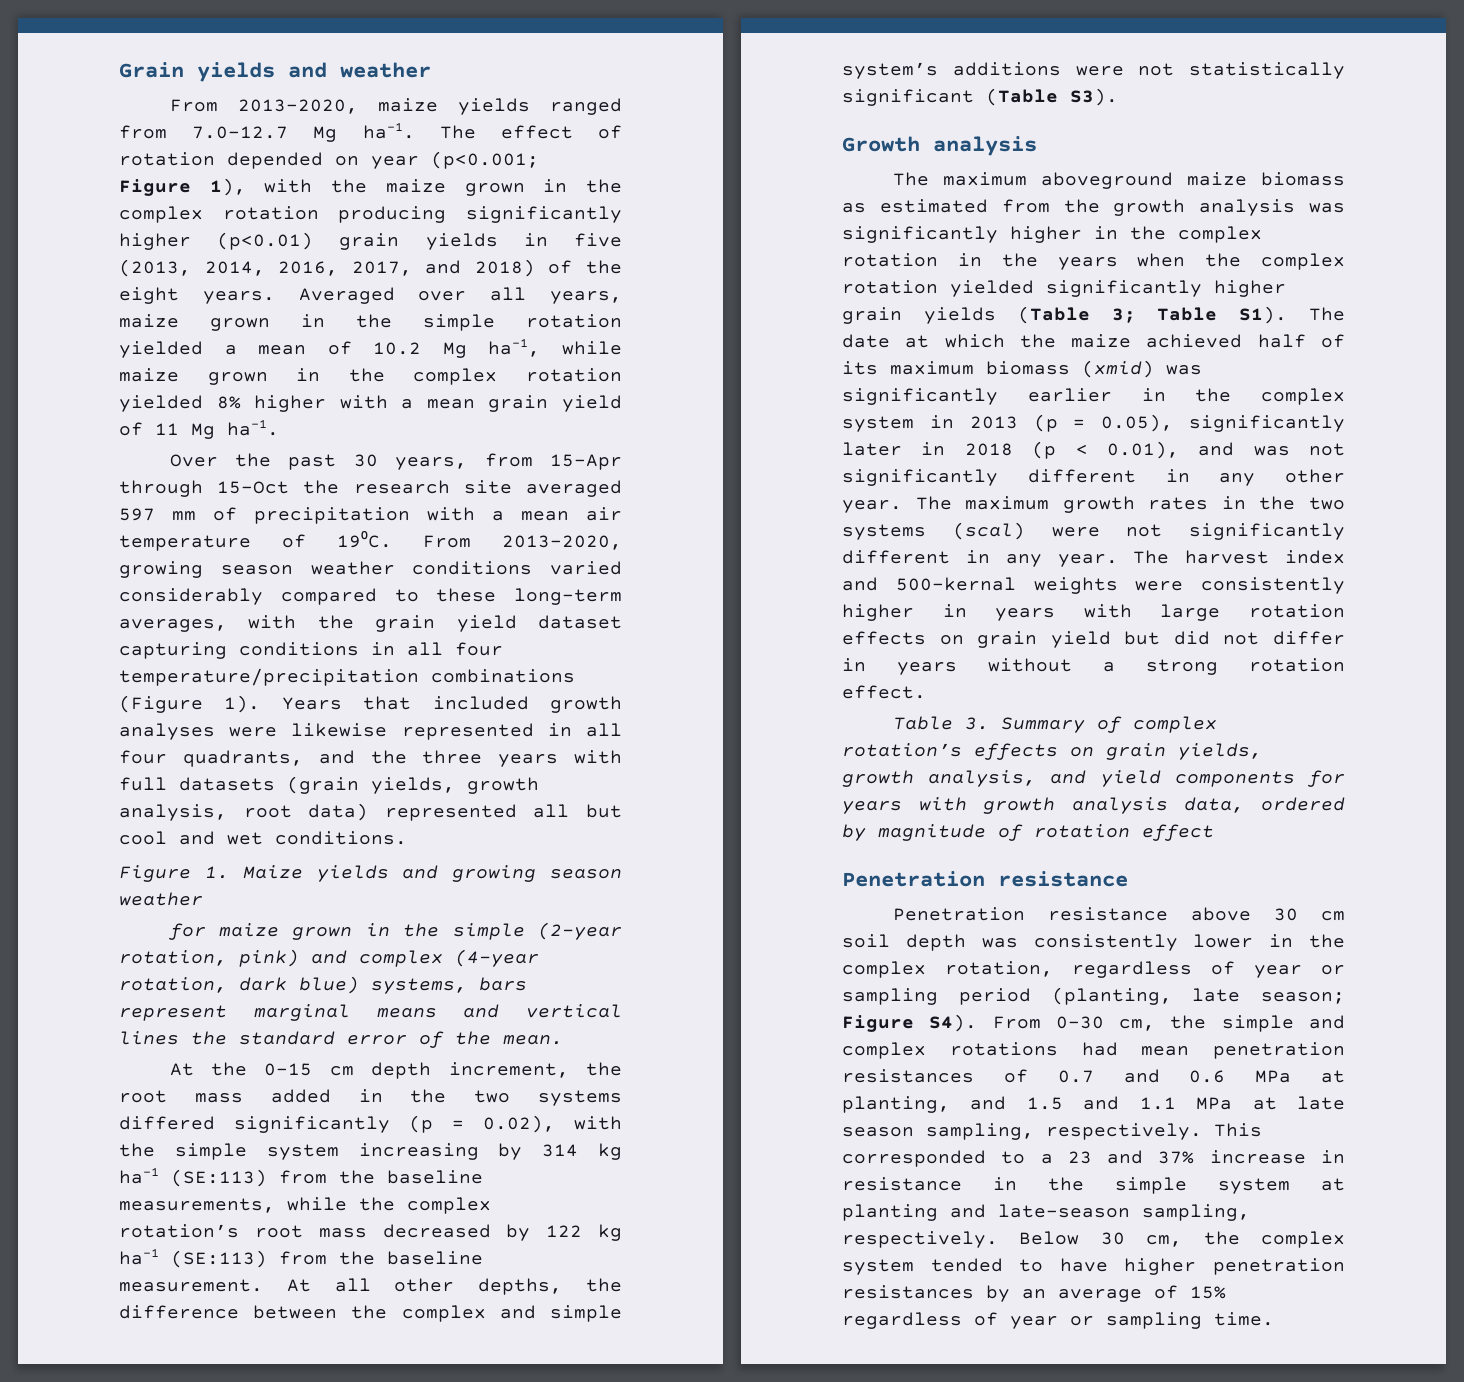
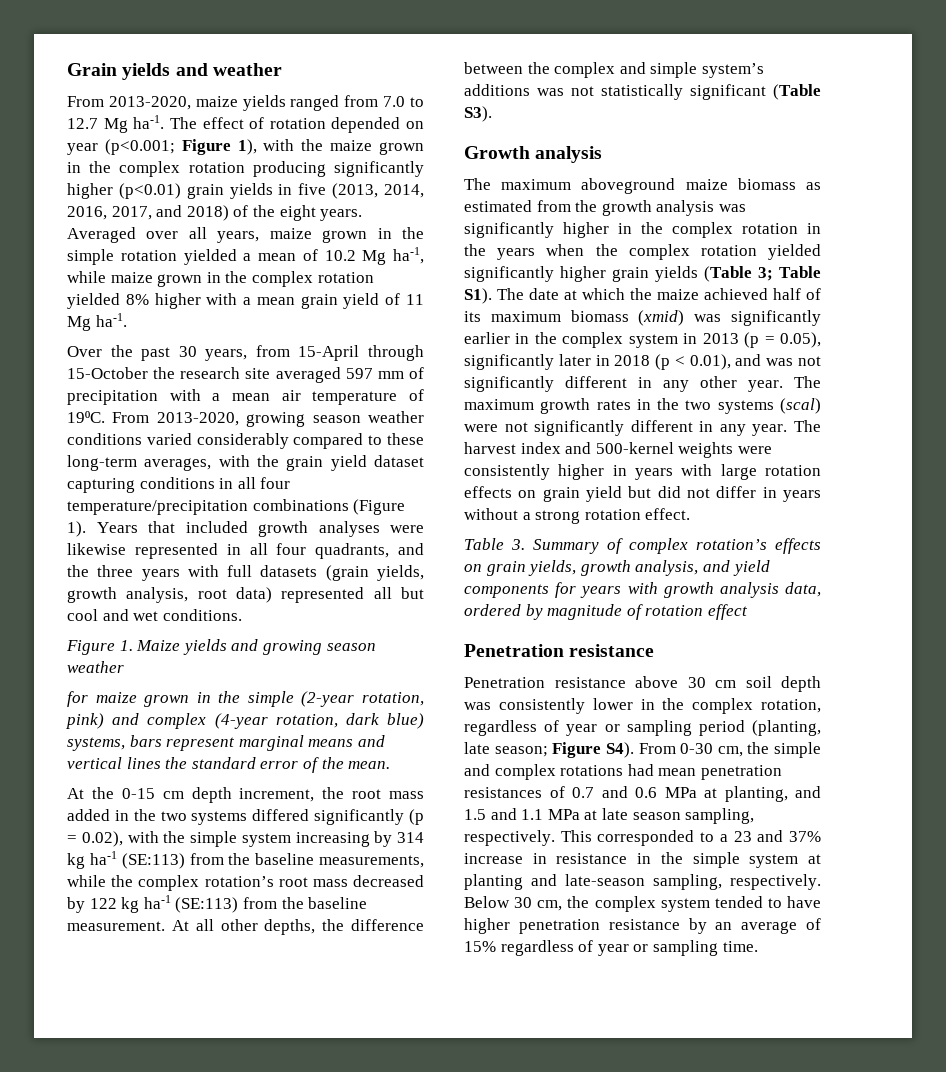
[192,126,289,139] 7.0-12.7 -> [383,96,424,107] [67,118,98,129] 7.0 to 12.7
[550,454,622,470] [119,480,290,497] 15-Apr through 15-Oct -> [298,345,424,361] [67,367,148,379] 15-April through 15-October
[1075,66,1124,76] were -> [537,88,564,96] was
[895,577,1016,591] 500-kernal -> [595,442,674,454] 500-kernel
[842,1285,974,1299] resistances -> [608,919,680,930] resistance

